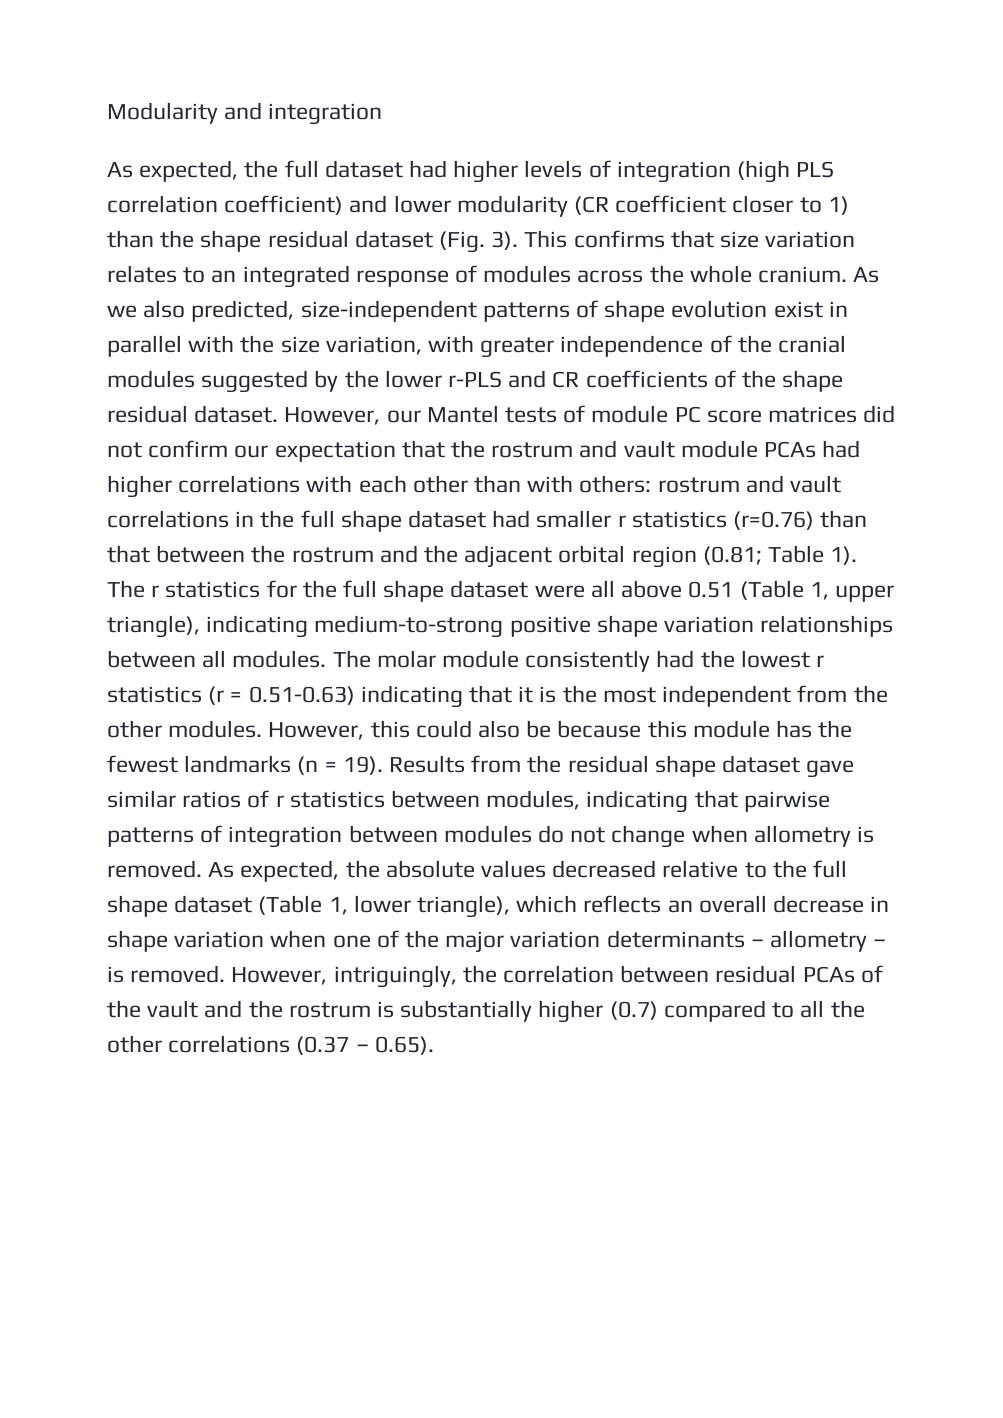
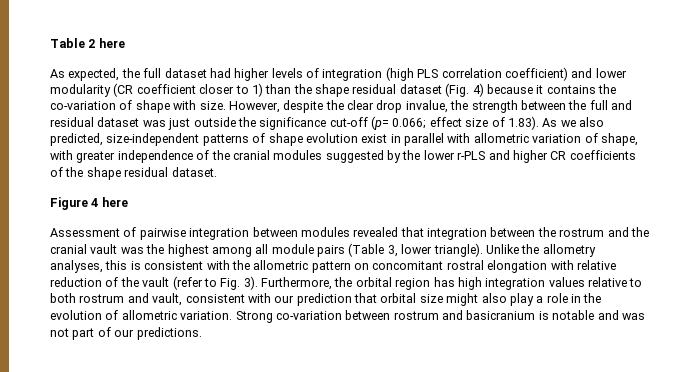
[107,102,383,125] Modularity and integration -> [50,38,125,48] Table 2 here
[491,230,856,250] [107,265,848,288] 3). This confirms that size variation relates to an integrated response of modules across the whole cranium. -> [472,83,616,97] [50,100,632,113] [50,116,539,130] 4) because it contains the co-variation of shape with size. However, despite the clear drop invalue, the strength between the full and residual dataset was just outside the significance cut-off (p= 0.066; effect size of 1.83).
[240,335,422,355] the size variation, -> [473,133,638,146] allometric variation of shape,
(547, 379) none -> [512,150,548,163] higher
[284,405,896,425] [107,440,861,462] [107,475,842,498] [107,510,868,532] [107,545,150,563] However, our Mantel tests of module PC score matrices did not confirm our expectation that the rostrum and vault module PCAs had higher correlations with each other than with others: rostrum and vault correlations in the full shape dataset had smaller r statistics (r=0.76) than that -> [50,197,128,210] [50,227,487,240] // Figure 4 here // Assessment of pairwise integration between modules revealed that integration
[464,545,858,568] [107,580,894,602] [107,615,894,638] [107,650,825,672] [107,685,888,708] [107,720,853,740] [107,755,855,778] [107,790,830,813] [107,825,875,848] [107,860,848,882] [107,895,890,918] [107,930,887,953] [107,965,883,988] [107,1000,865,1023] [107,1035,434,1055] adjacent orbital region (0.81; Table 1). The r statistics for the full shape dataset were all above 0.51 (Table 1, upper triangle), indicating medium-to-strong positive shape variation relationships between all modules. The molar module consistently had the lowest r statistics (r = 0.51-0.63) indicating that it is the most independent from the other modules. However, this could also be because this module has the fewest landmarks (n = 19). Results from the residual shape dataset gave similar ratios of r statistics between modules, indicating that pairwise patterns of integration between modules do not change when allometry is removed. As expected, the absolute values decreased relative to the full shape dataset (Table 1, lower triangle), which reflects an overall decrease in shape variation when one of the major variation determinants – allometry – is removed. However, intriguingly, the correlation between residual PCAs of the vault and the rostrum is substantially higher (0.7) compared to all the other correlations (0.37 – 0.65). -> [50,243,596,257] [50,260,616,273] [50,276,643,290] [50,293,602,306] [50,310,645,323] [50,327,202,340] cranial vault was the highest among all module pairs (Table 3, lower triangle). Unlike the allometry analyses, this is consistent with the allometric pattern on concomitant rostral elongation with relative reduction of the vault (refer to Fig. 3). Furthermore, the orbital region has high integration values relative to both rostrum and vault, consistent with our prediction that orbital size might also play a role in the evolution of allometric variation. Strong co-variation between rostrum and basicranium is notable and was not part of our predictions.

